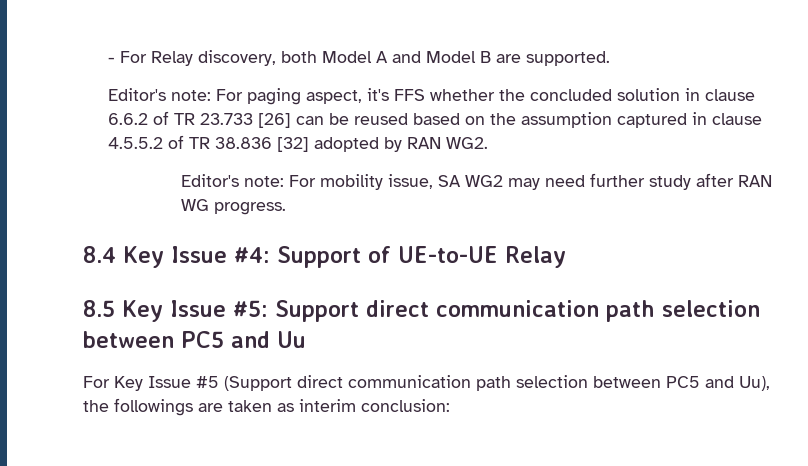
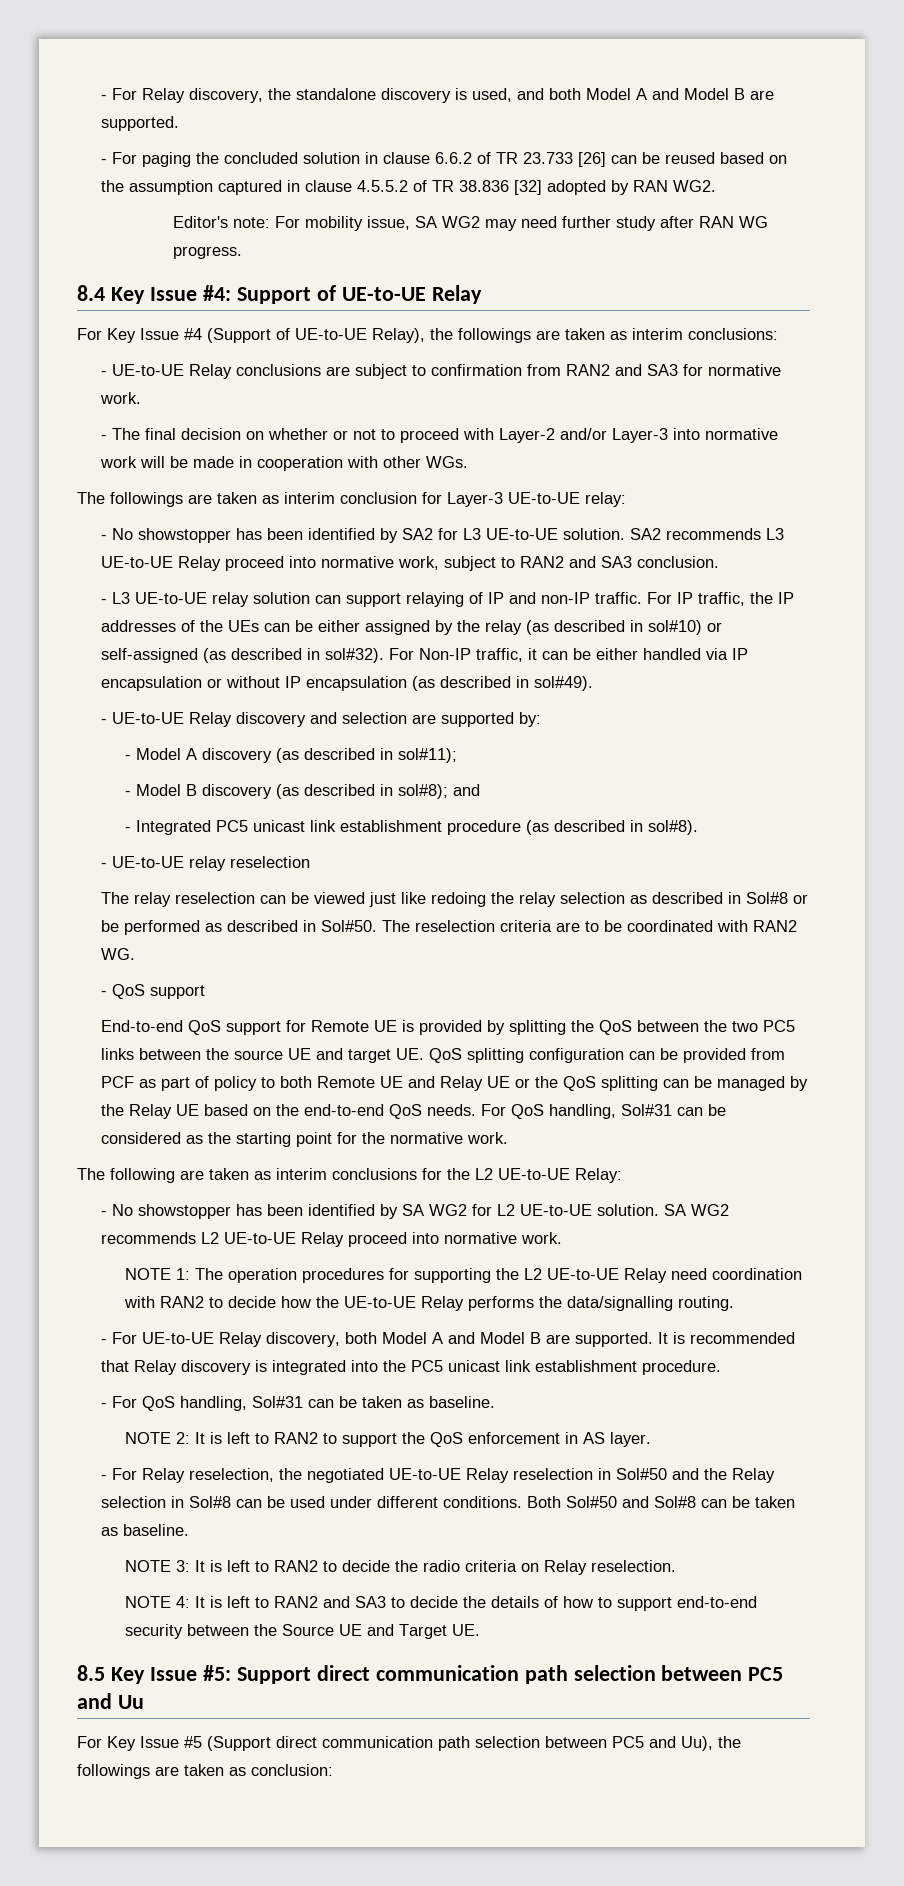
(276, 58) none -> [267,88,544,103] the standalone discovery is used, and
[107,88,495,105] Editor's note: For paging aspect, it's FFS whether -> [100,152,191,167] - For paging
(566, 257) none -> [77,328,778,343] [100,364,781,379] [99,392,141,404] [100,428,778,443] [99,456,468,471] [77,492,626,507] [100,528,784,543] [100,556,719,571] [100,592,794,607] [100,620,722,635] [100,648,748,663] [100,676,593,691] [100,712,541,727] [124,748,457,763] [124,784,480,799] [124,820,698,835] [100,856,310,871] [100,892,808,907] [100,920,797,935] [100,948,135,960] [100,984,205,999] [100,1020,795,1035] [100,1048,785,1063] [100,1076,808,1091] [100,1104,726,1119] [100,1132,508,1147] [77,1168,622,1183] [100,1204,729,1219] [100,1232,562,1247] [124,1268,802,1283] [123,1296,734,1311] [100,1332,795,1347] [100,1360,721,1375] [100,1396,495,1411] [124,1432,651,1447] [100,1468,775,1483] [100,1496,795,1508] [100,1524,189,1536] [124,1560,676,1575] [124,1596,757,1611] [124,1624,480,1639] // For Key Issue #4 (Support of UE-to-UE Relay), the followings are taken as interim conclusions: // - UE-to-UE Relay conclusions are subject to confirmation from RAN2 and SA3 for normative work. // - The final decision on whether or not to proceed with Layer-2 and/or Layer-3 into normative work will be made in cooperation with other WGs. // The followings are taken as interim conclusion for Layer-3 UE-to-UE relay: // - No showstopper has been identified by SA2 for L3 UE-to-UE solution. SA2 recommends L3 UE-to-UE Relay proceed into normative work, subject to RAN2 and SA3 conclusion. // - L3 UE-to-UE relay solution can support relaying of IP and non-IP traffic. For IP traffic, the IP addresses of the UEs can be either assigned by the relay (as described in sol#10) or self-assigned (as described in sol#32). For Non-IP traffic, it can be either handled via IP encapsulation or without IP encapsulation (as described in sol#49). // - UE-to-UE Relay discovery and selection are supported by: // - Model A discovery (as described in sol#11); // - Model B discovery (as described in sol#8); and // - Integrated PC5 unicast link establishment procedure (as described in sol#8). // - UE-to-UE relay reselection // The relay reselection can be viewed just like redoing the relay selection as described in Sol#8 or be performed as described in Sol#50. The reselection criteria are to be coordinated with RAN2 WG. // - QoS support // End-to-end QoS support for Remote UE is provided by splitting the QoS between the two PC5 links between the source UE and target UE. QoS splitting configuration can be provided from PCF as part of policy to both Remote UE and Relay UE or the QoS splitting can be managed by the Relay UE based on the end-to-end QoS needs. For QoS handling, Sol#31 can be considered as the starting point for the normative work. // The following are taken as interim conclusions for the L2 UE-to-UE Relay: // - No showstopper has been identified by SA WG2 for L2 UE-to-UE solution. SA WG2 recommends L2 UE-to-UE Relay proceed into normative work. // NOTE 1: The operation procedures for supporting the L2 UE-to-UE Relay need coordination with RAN2 to decide how the UE-to-UE Relay performs the data/signalling routing. // - For UE-to-UE Relay discovery, both Model A and Model B are supported. It is recommended that Relay discovery is integrated into the PC5 unicast link establishment procedure. // - For QoS handling, Sol#31 can be taken as baseline. // NOTE 2: It is left to RAN2 to support the QoS enforcement in AS layer. // - For Relay reselection, the negotiated UE-to-UE Relay reselection in Sol#50 and the Relay selection in Sol#8 can be used under different conditions. Both Sol#50 and Sol#8 can be taken as baseline. // NOTE 3: It is left to RAN2 to decide the radio criteria on Relay reselection. // NOTE 4: It is left to RAN2 and SA3 to decide the details of how to support end-to-end security between the Source UE and Target UE.
[299,399,356,412] interim -> (246, 1771) none

